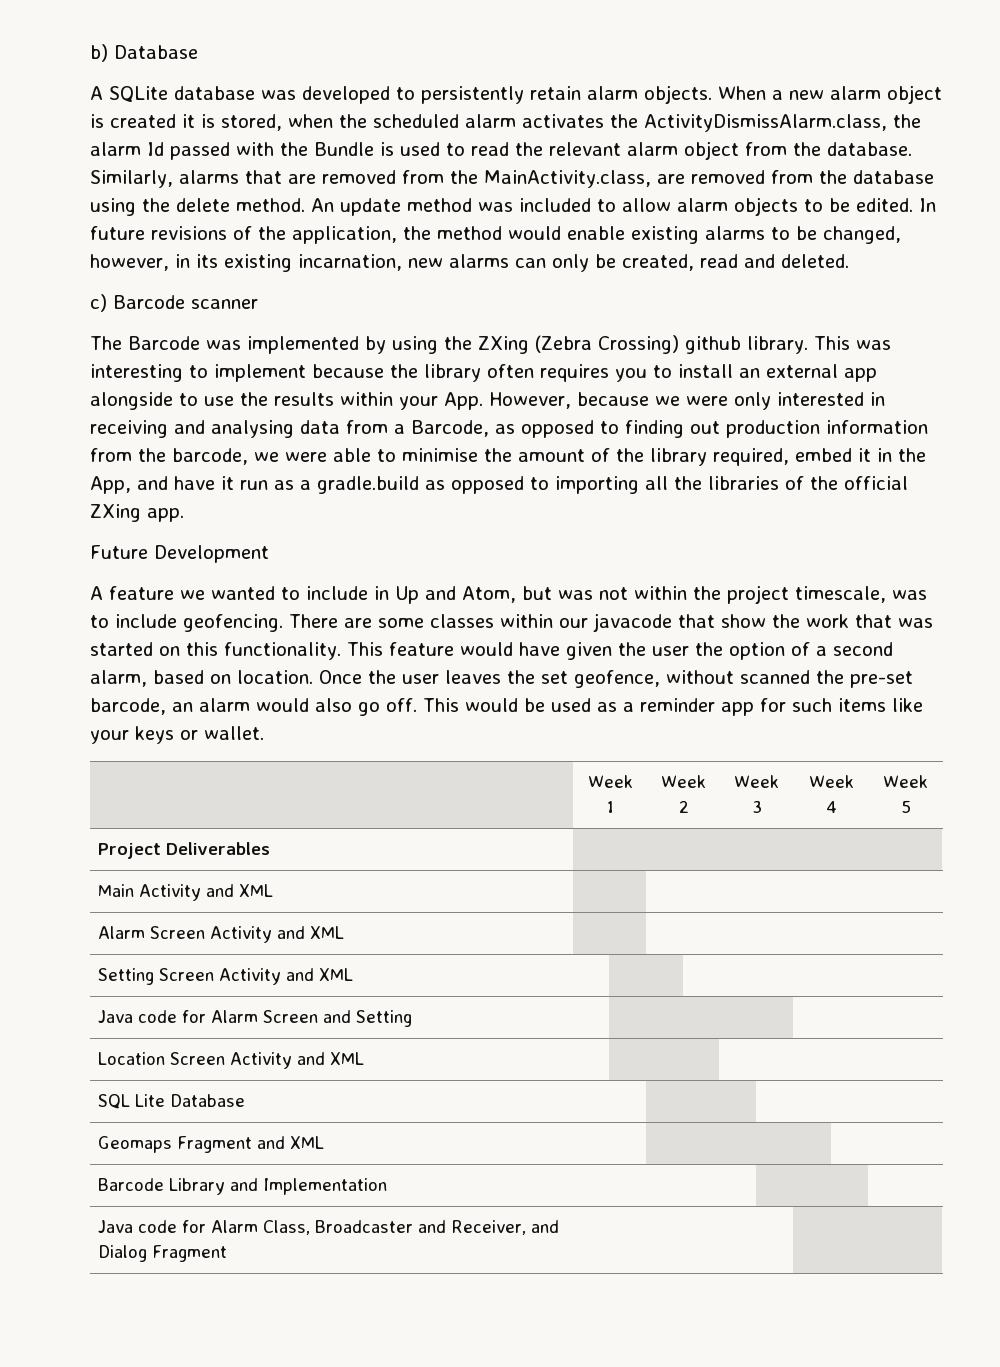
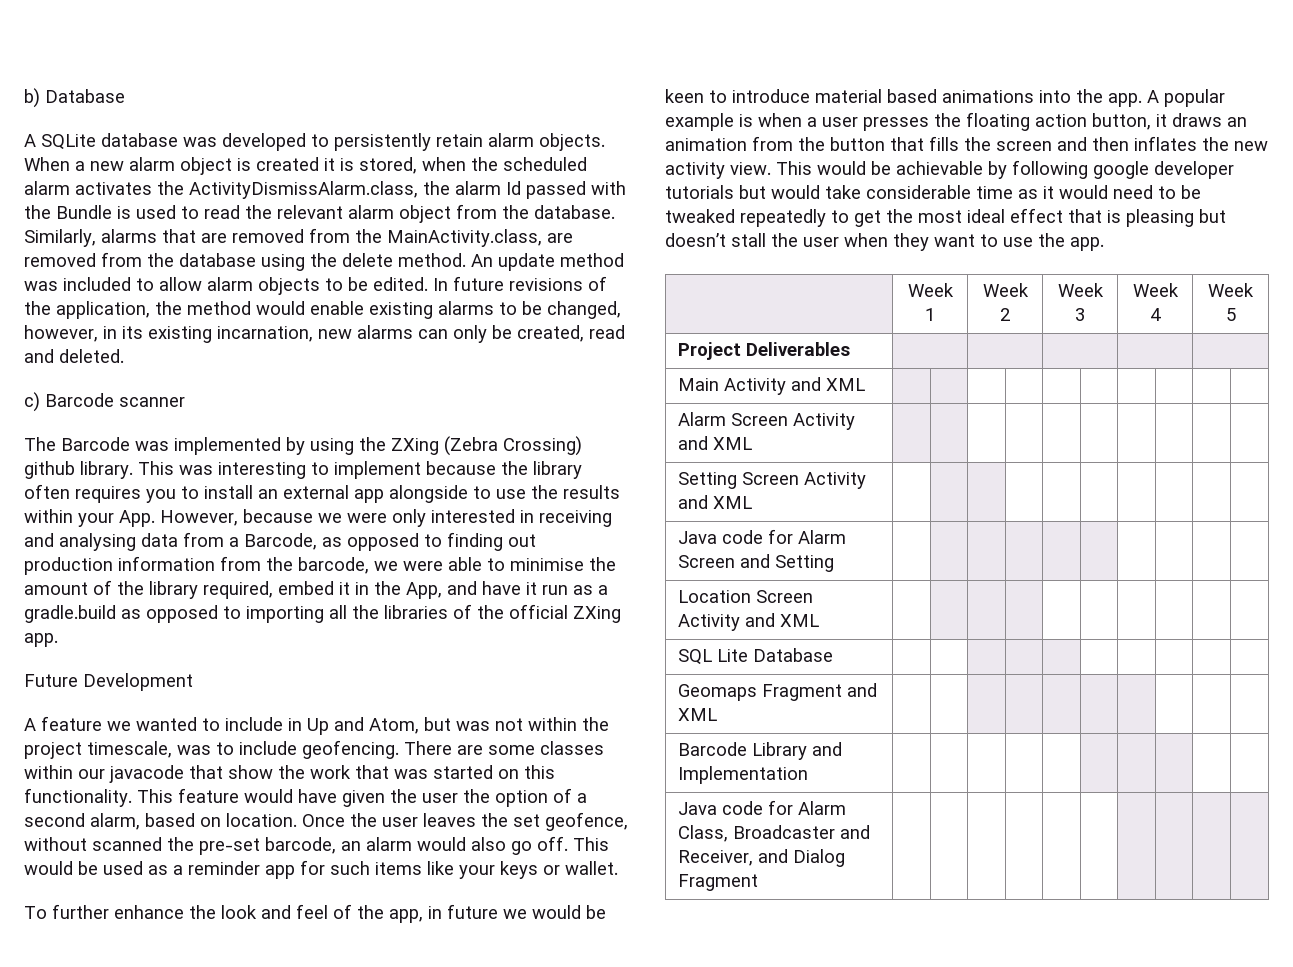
(264, 733) none -> [24,904,606,923] [665,89,1225,107] [665,112,1247,131] [665,136,1268,151] [665,160,1234,179] [665,185,1201,199] [665,208,1226,227] [665,233,1104,251] // To further enhance the look and feel of the app, in future we would be keen to introduce material based animations into the app. A popular example is when a user presses the floating action button, it draws an animation from the button that fills the screen and then inflates the new activity view. This would be achievable by following google developer tutorials but would take considerable time as it would need to be tweaked repeatedly to get the most ideal effect that is pleasing but doesn’t stall the user when they want to use the app.

